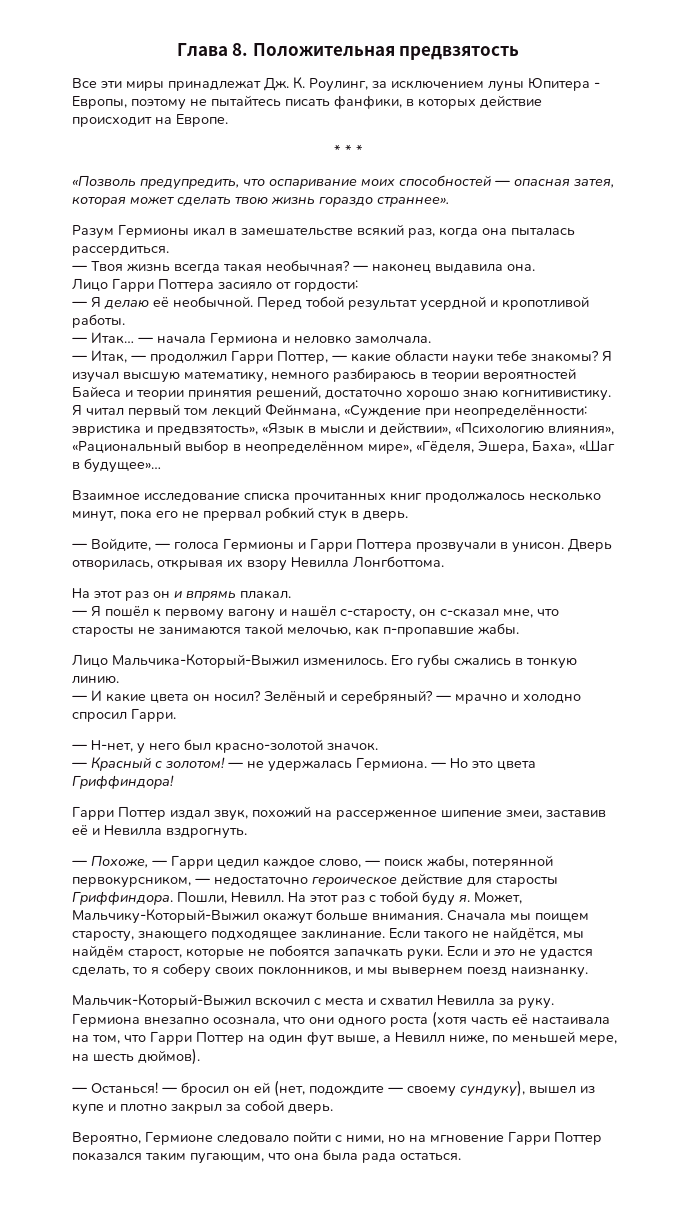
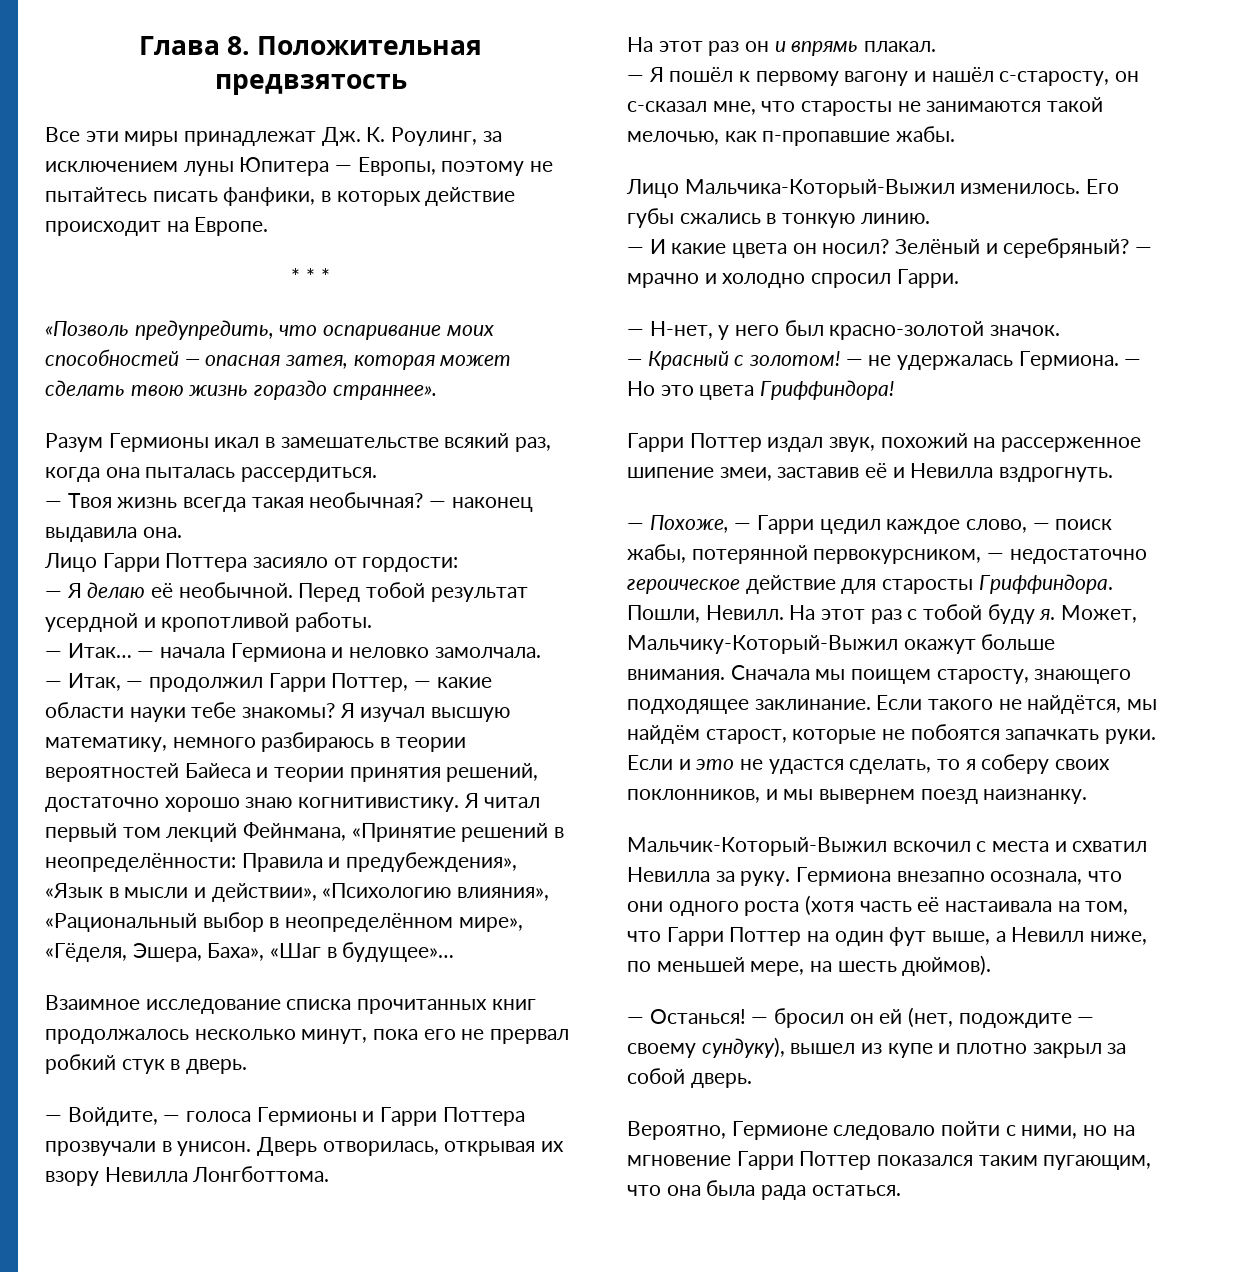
[594,82,600,88] - -> [335,165,353,172] —
[344,405,587,419] [72,425,258,436] «Суждение при неопределённости: эвристика и предвзятость», -> [351,823,565,842] [45,852,518,872] «Принятие решений в неопределённости: Правила и предубеждения»,

